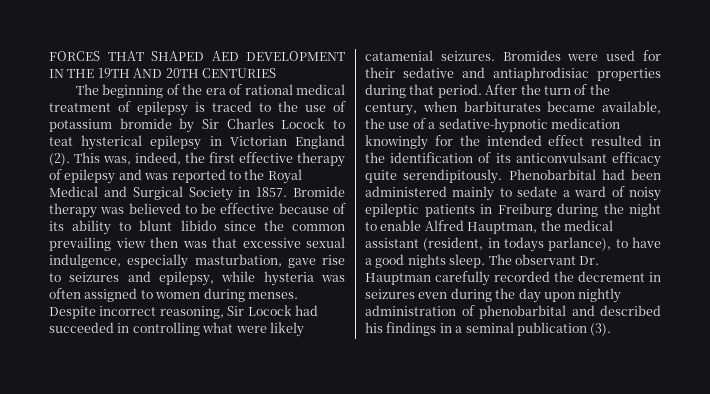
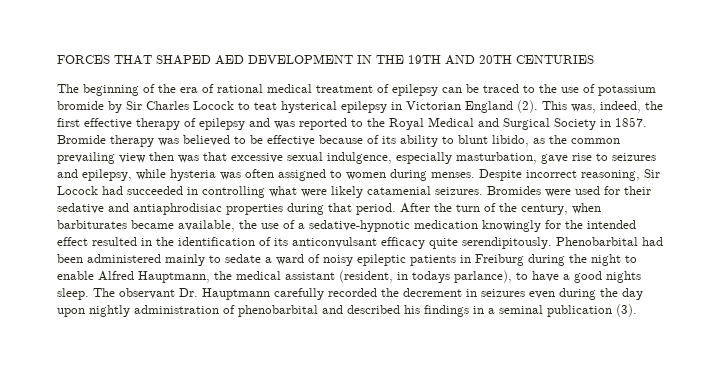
[195,102,205,112] is -> [442,84,479,93] can be
[180,220,256,231] libido since -> [492,135,545,147] libido, as
[467,222,538,234] Hauptman, -> [138,271,210,283] Hauptmann,
[365,273,431,285] Hauptman -> [202,288,270,300] Hauptmann

